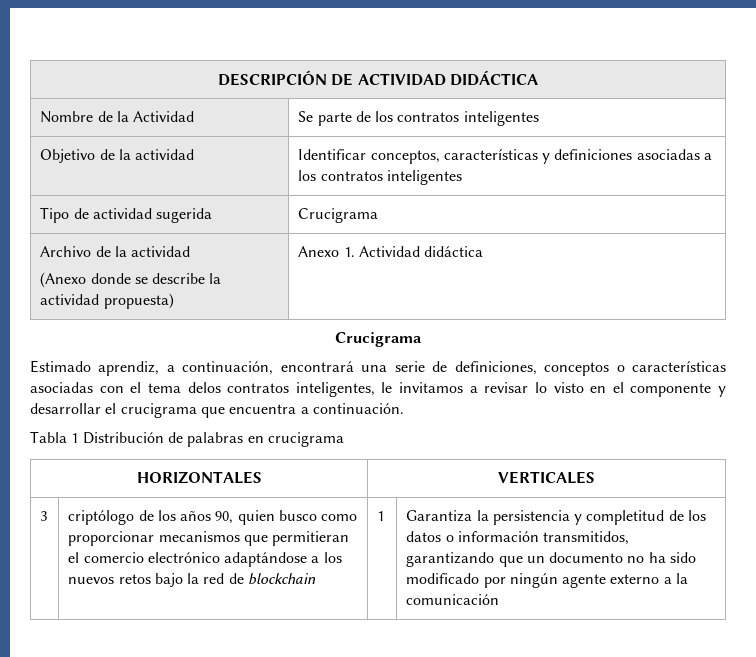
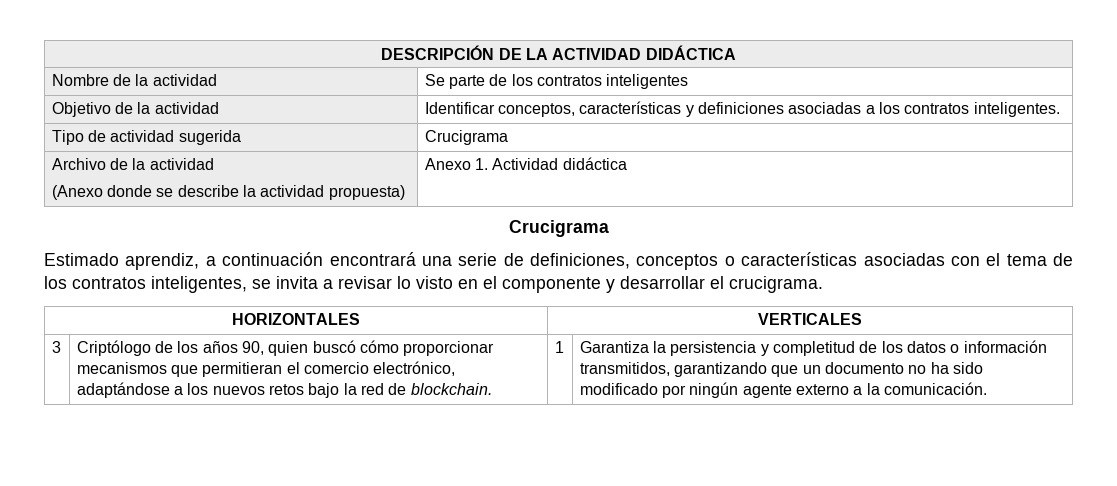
(354, 79) none -> [526,48,548,60] LA
[133,111,195,122] Actividad -> [152,74,217,86] actividad
[386,170,462,185] inteligentes -> [973,102,1060,117] inteligentes.
[182,361,274,375] continuación, -> [222,252,324,266] continuación
[187,382,463,397] delos contratos inteligentes, le invitamos -> [1053,253,1073,266] [44,276,318,293] de los contratos inteligentes, se invita
[120,403,404,418] [30,431,344,447] crucigrama que encuentra a continuación. // Tabla 1 Distribución de palabras en crucigrama -> [729,276,823,293] crucigrama.
[68,510,135,525] criptólogo -> [76,340,151,356] Criptólogo
[279,510,358,521] busco como -> [312,340,399,353] buscó cómo
[147,552,220,563] electrónico -> [373,361,456,376] electrónico,
[248,573,317,585] blockchain -> [410,383,492,395] blockchain.
[406,594,500,605] comunicación -> [883,382,987,395] comunicación.

